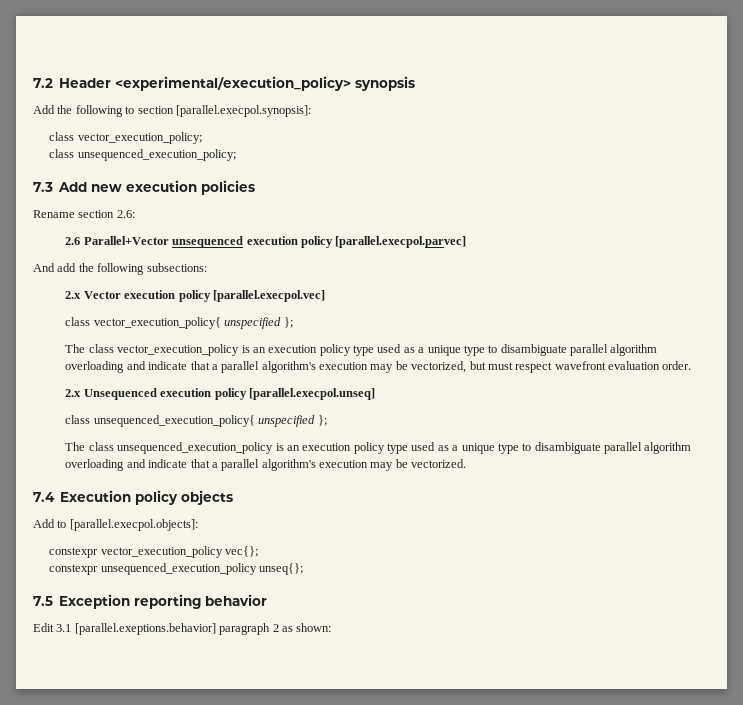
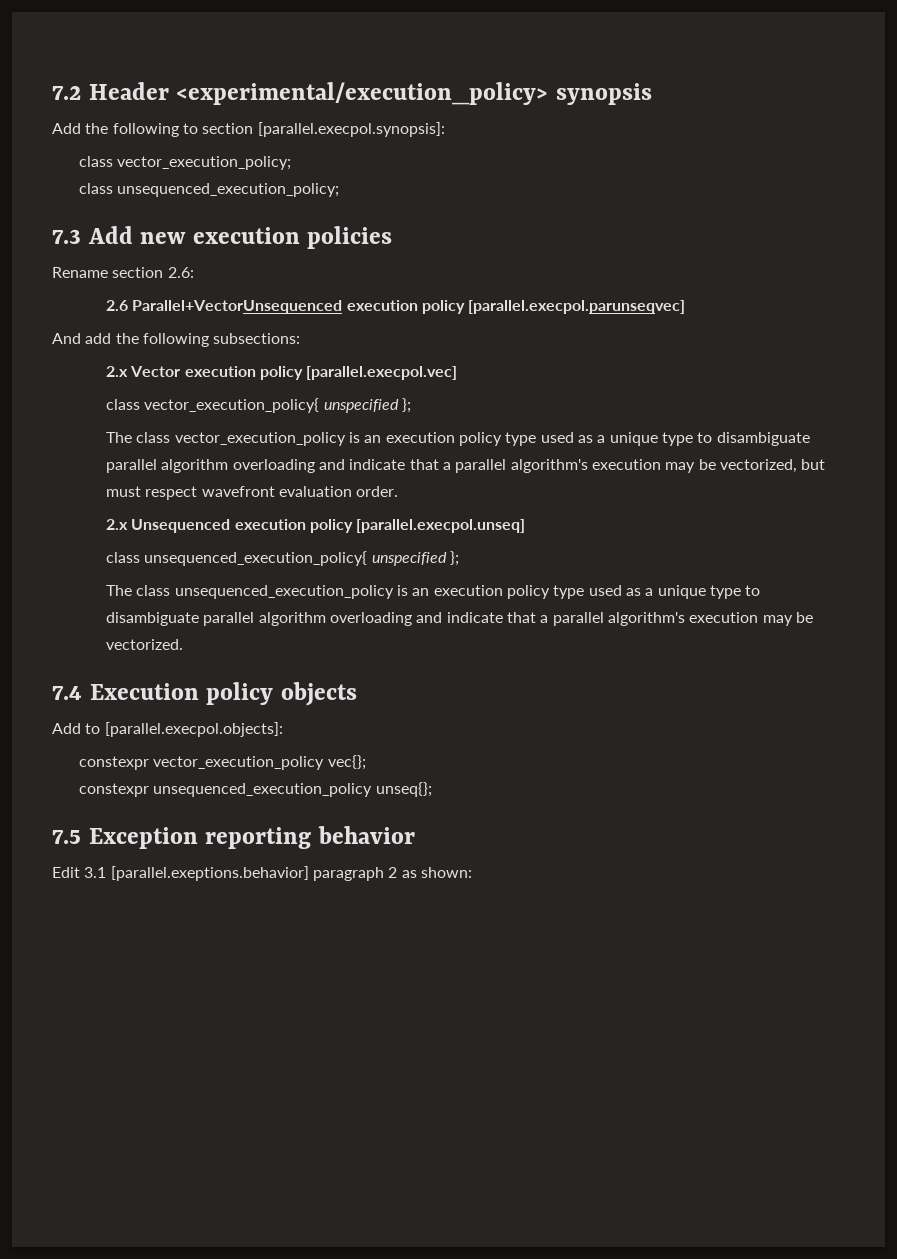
[83,236,467,248] Parallel+Vector unsequenced execution policy [parallel.execpol.parvec] -> [132,300,686,314] Parallel+VectorUnsequenced execution policy [parallel.execpol.parunseqvec]

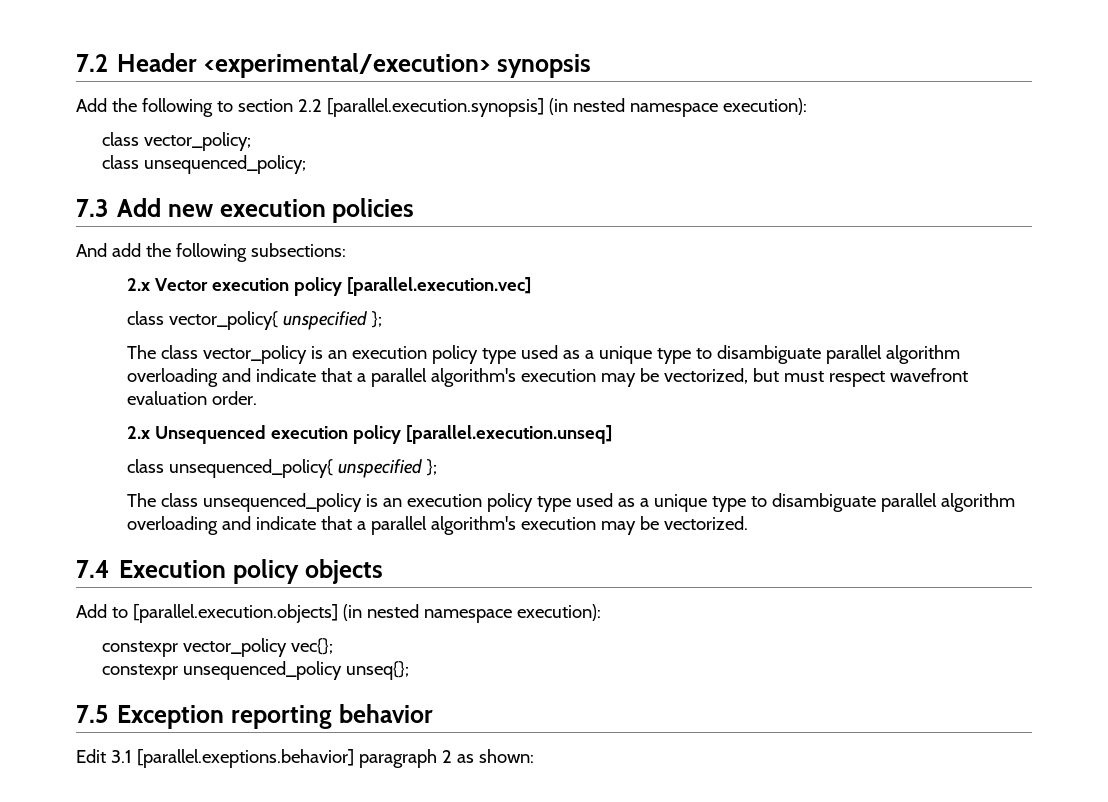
[176,82,549,105] <experimental/execution_policy> -> [203,53,490,78] <experimental/execution>
[257,122,445,137] [79,156,292,170] [79,183,340,197] [parallel.execpol.synopsis]: // class vector_execution_policy; // class unsequenced_execution_policy; -> [297,98,807,117] [101,132,251,151] [101,155,306,174] 2.2 [parallel.execution.synopsis] (in nested namespace execution): // class vector_policy; // class unsequenced_policy;
[52,267,194,278] [106,300,686,314] // Rename section 2.6: // 2.6 Parallel+VectorUnsequenced execution policy [parallel.execpol.parunseqvec] -> (415, 210) none
[306,366,458,380] [106,398,412,413] [106,432,346,446] [parallel.execpol.vec] // class vector_execution_policy{ unspecified }; // The class vector_execution_policy -> [347,277,532,296] [127,311,383,330] [127,345,308,364] [parallel.execution.vec] // class vector_policy{ unspecified }; // The class vector_policy
[356,519,526,533] [106,551,460,566] [106,585,394,599] [parallel.execpol.unseq] // class unsequenced_execution_policy{ unspecified }; // The class unsequenced_execution_policy -> [406,425,613,444] [127,459,438,478] [127,493,363,512] [parallel.execution.unseq] // class unsequenced_policy{ unspecified }; // The class unsequenced_policy
[104,722,283,737] [79,756,325,770] [parallel.execpol.objects]: // constexpr vector_execution_policy -> [132,604,601,623] [101,638,287,657] [parallel.execution.objects] (in nested namespace execution): // constexpr vector_policy
[153,783,373,797] unsequenced_execution_policy -> [182,661,342,680] unsequenced_policy

